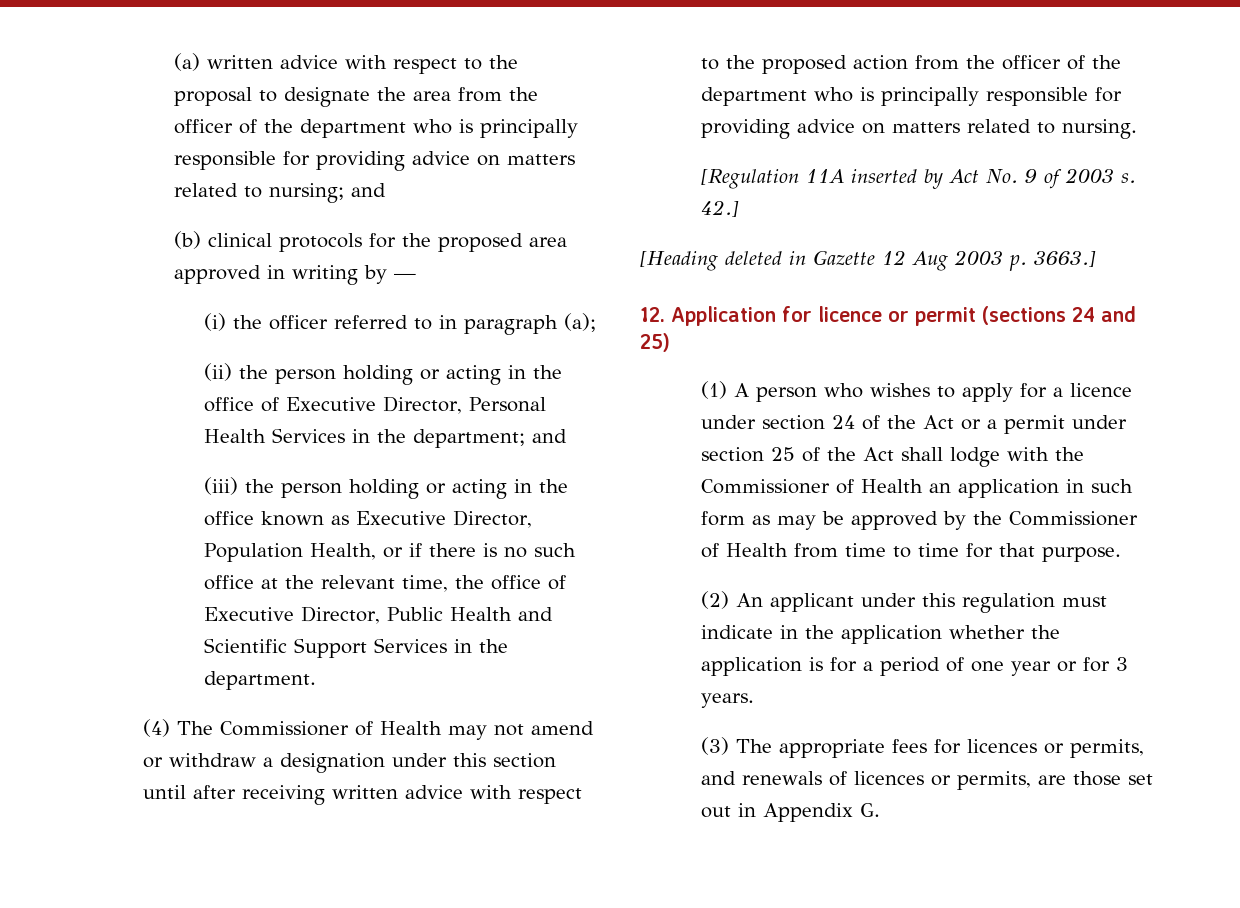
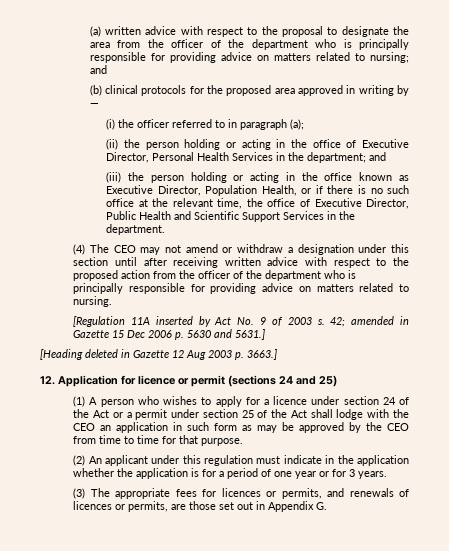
[220,721,443,736] Commissioner of Health -> [113,245,136,253] CEO
[701,200,740,217] 42.] -> [330,316,409,327] [73,329,266,340] 42; amended in Gazette 15 Dec 2006 p. 5630 and 5631.]
[701,479,924,494] Commissioner of Health -> [73,423,96,431] CEO
[1009,511,1139,526] [701,543,789,558] Commissioner of Health -> [386,423,409,431] CEO

